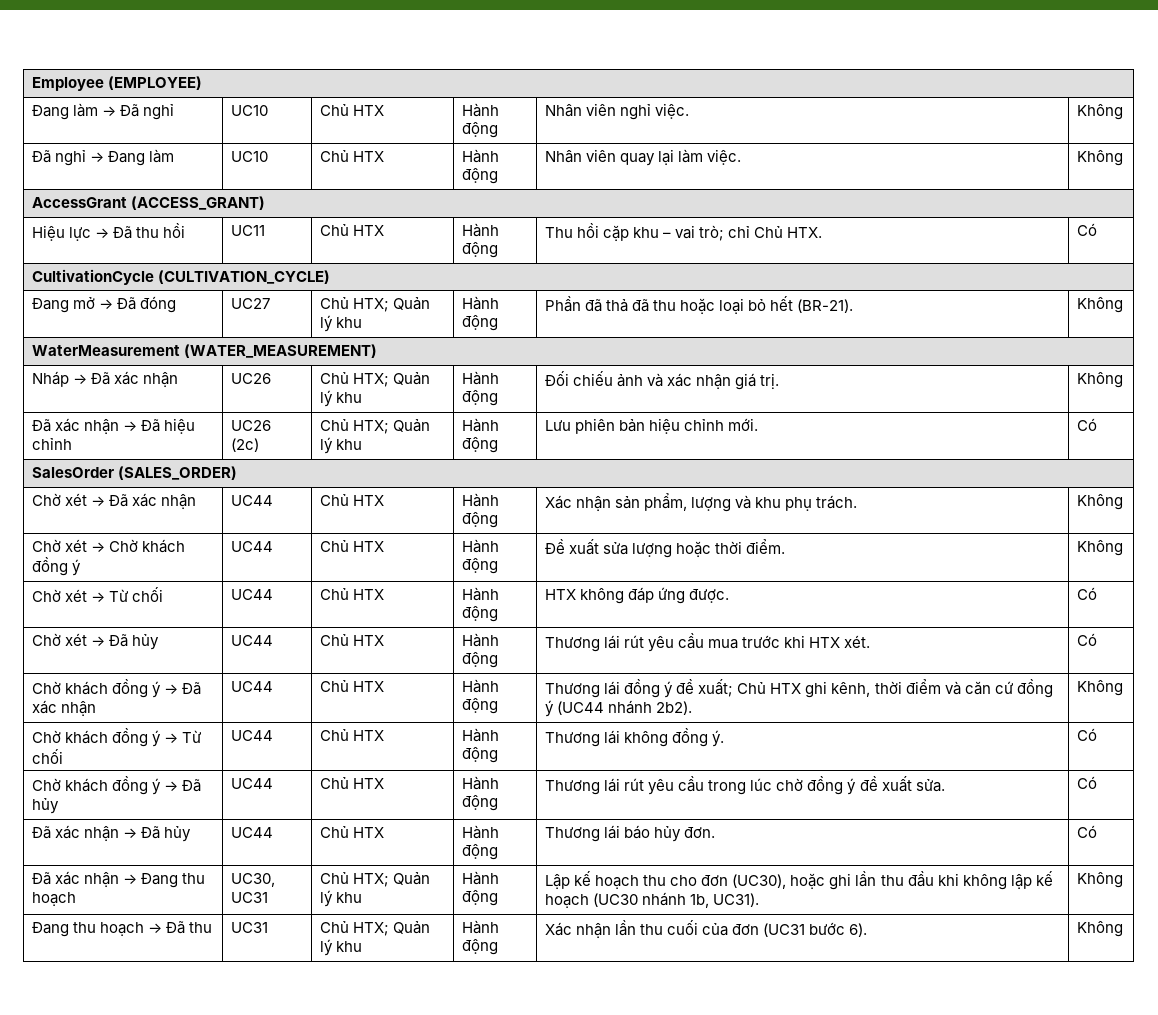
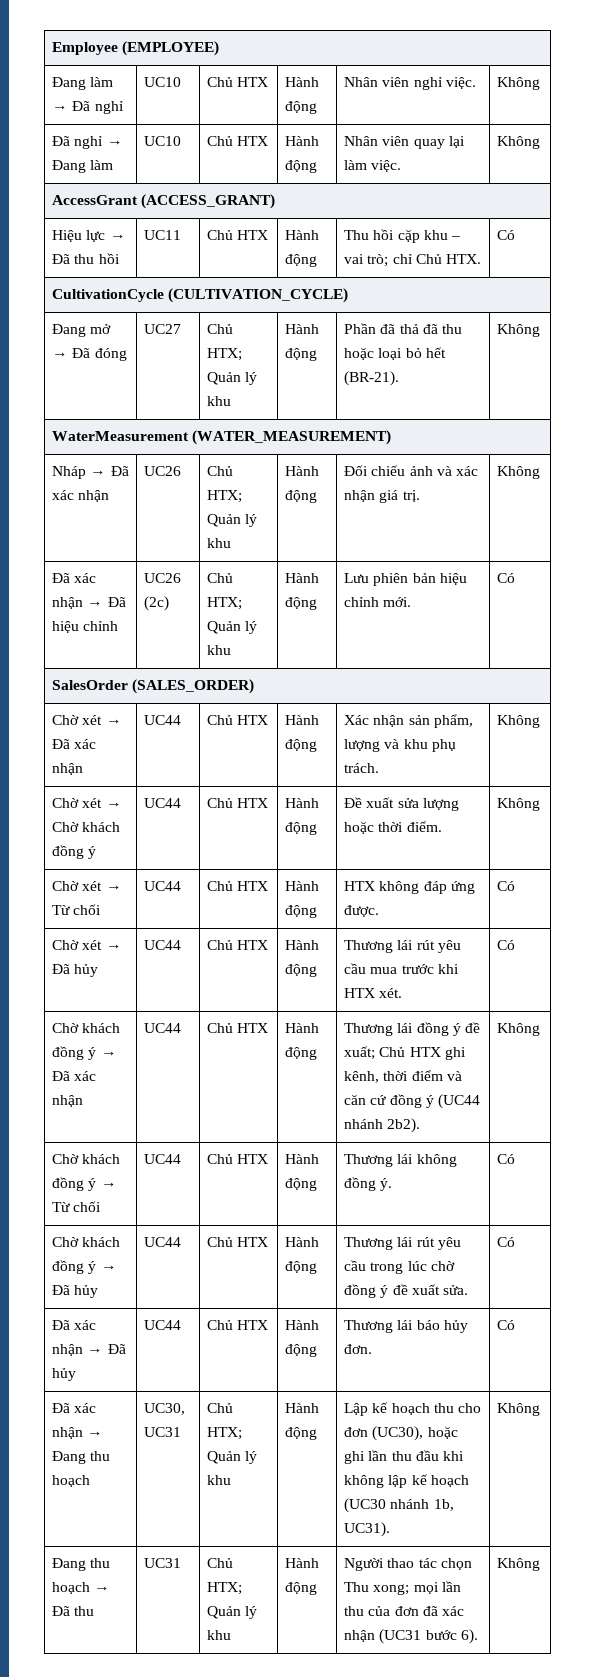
[545,920,699,939] Xác nhận lần thu cuối -> [344,1558,472,1571] [344,1581,461,1595] [344,1606,365,1616] Người thao tác chọn Thu xong; mọi lần thu
(760, 929) none -> [422,1606,465,1616] [344,1630,376,1642] đã xác nhận

